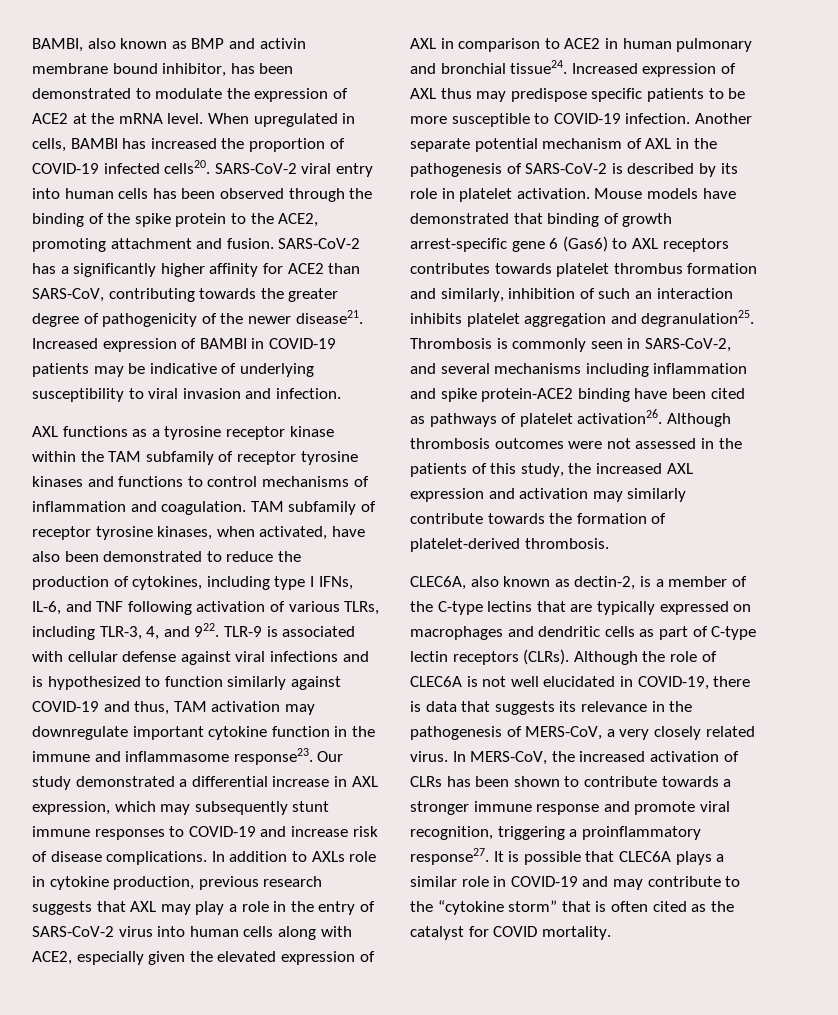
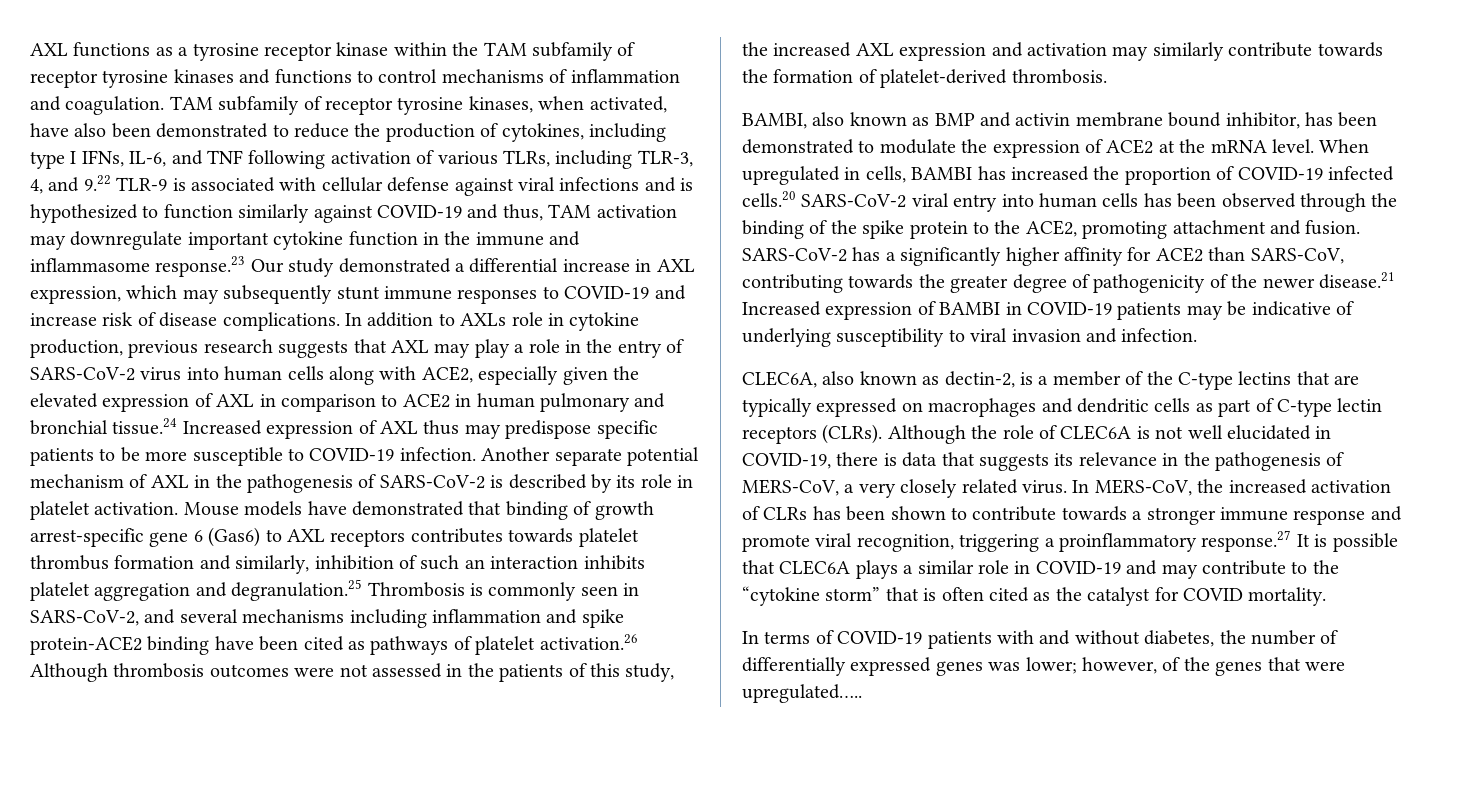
[32,38,306,52] [32,63,294,77] [32,88,348,102] [32,113,356,127] [32,138,345,152] [32,160,373,177] [32,188,373,202] [32,213,319,227] [32,238,361,252] [32,263,361,277] [32,288,339,302] [32,310,363,327] [32,338,336,352] [32,363,314,377] [32,388,341,402] BAMBI, also known as BMP and activin membrane bound inhibitor, has been demonstrated to modulate the expression of ACE2 at the mRNA level. When upregulated in cells, BAMBI has increased the proportion of COVID-19 infected cells20. SARS-CoV-2 viral entry into human cells has been observed through the binding of the spike protein to the ACE2, promoting attachment and fusion. SARS-CoV-2 has a significantly higher affinity for ACE2 than SARS-CoV, contributing towards the greater degree of pathogenicity of the newer disease21. Increased expression of BAMBI in COVID-19 patients may be indicative of underlying susceptibility to viral invasion and infection. // -> (30, 49) none
[194,623,220,637] 922. -> [83,175,111,191] 9.22
[233,748,313,765] response23. -> [155,256,246,277] response.23
[510,60,568,74] tissue24. -> [112,418,178,435] tissue.24
[641,310,755,327] degranulation25. -> [231,579,363,601] degranulation.25
[577,409,663,424] activation26. -> [539,634,638,650] activation.26
(609, 543) none -> [742,112,1378,129] [742,139,1370,158] [742,166,1394,185] [742,191,1398,212] [742,220,1361,239] [742,247,1344,266] [742,272,1395,293] [742,301,1354,320] [742,328,1198,347] // BAMBI, also known as BMP and activin membrane bound inhibitor, has been demonstrated to modulate the expression of ACE2 at the mRNA level. When upregulated in cells, BAMBI has increased the proportion of COVID-19 infected cells.20 SARS-CoV-2 viral entry into human cells has been observed through the binding of the spike protein to the ACE2, promoting attachment and fusion. SARS-CoV-2 has a significantly higher affinity for ACE2 than SARS-CoV, contributing towards the greater degree of pathogenicity of the newer disease.21 Increased expression of BAMBI in COVID-19 patients may be indicative of underlying susceptibility to viral invasion and infection.
[410,848,489,865] response27. -> [1201,530,1292,552] response.27
(611, 933) none -> [742,630,1339,649] [742,657,1345,676] [742,684,862,703] // In terms of COVID-19 patients with and without diabetes, the number of differentially expressed genes was lower; however, of the genes that were upregulated…..

